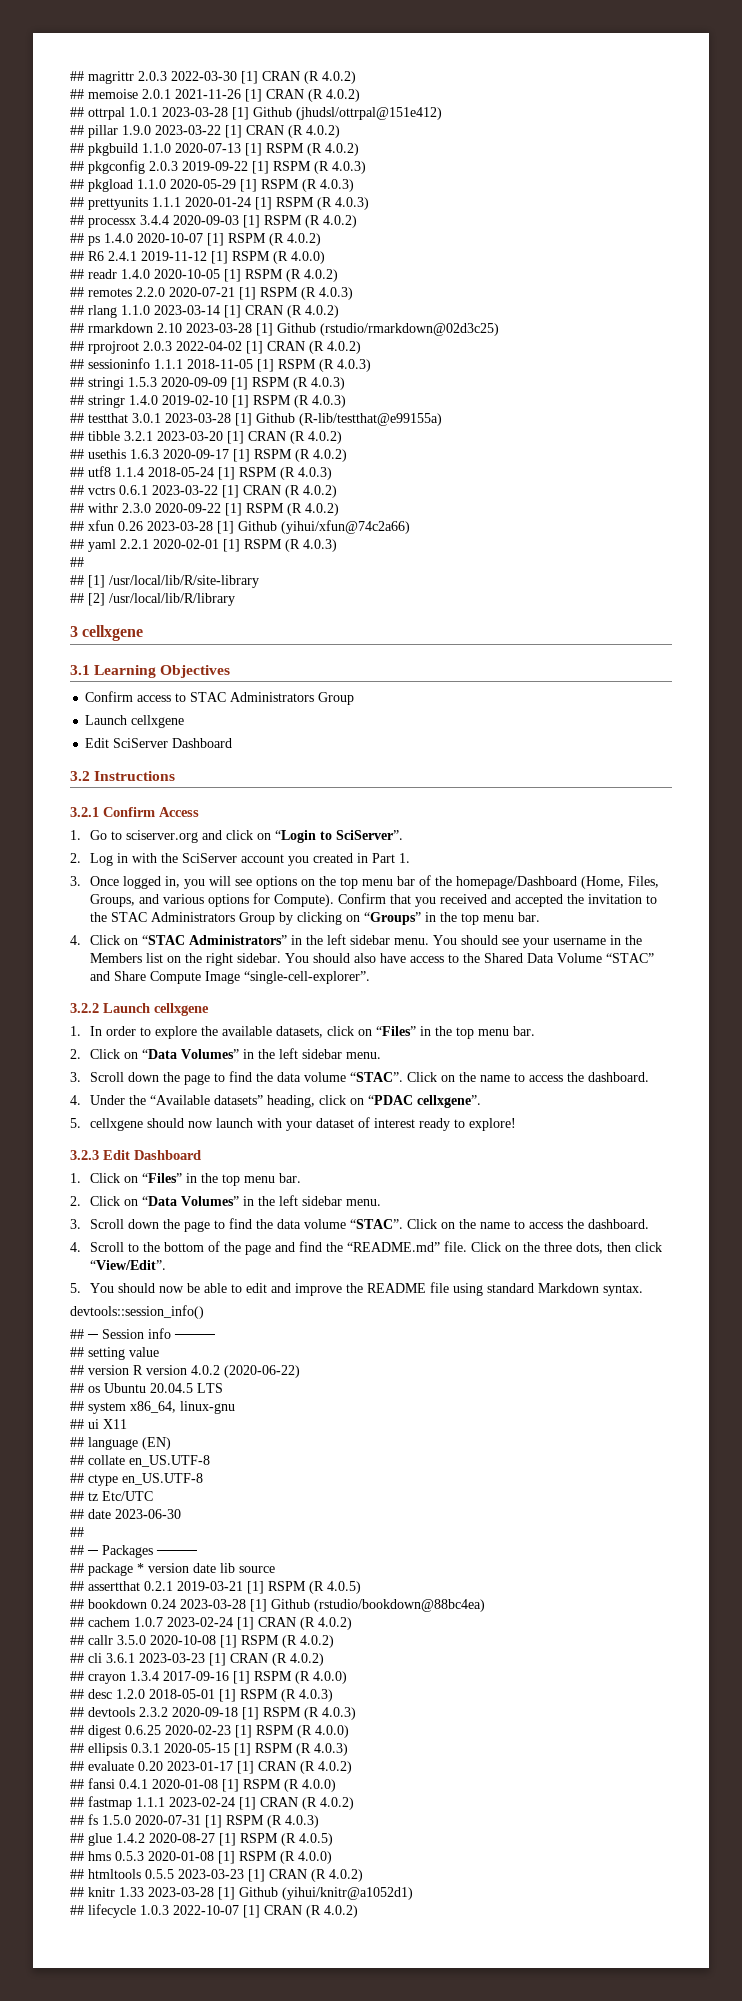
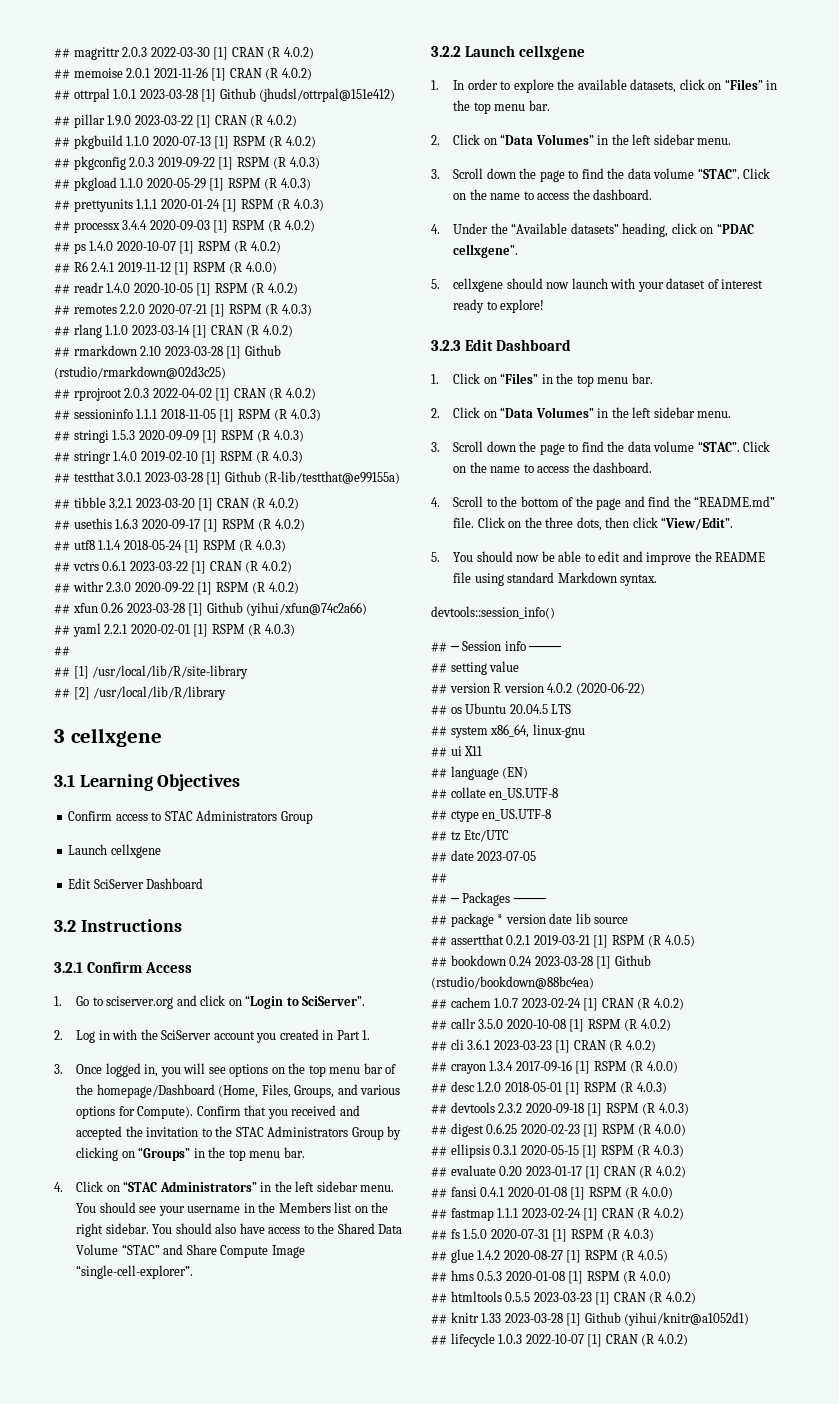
[115,1509,181,1519] 2023-06-30 -> [477,851,537,861] 2023-07-05

